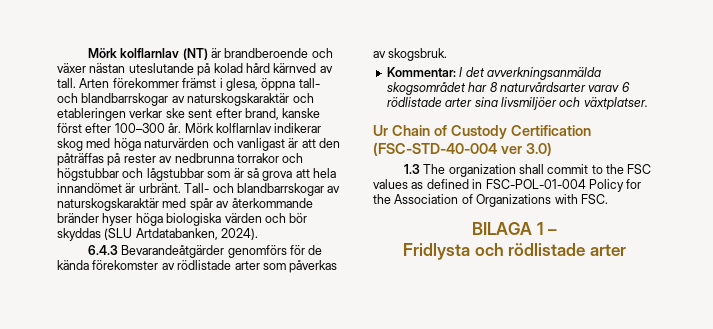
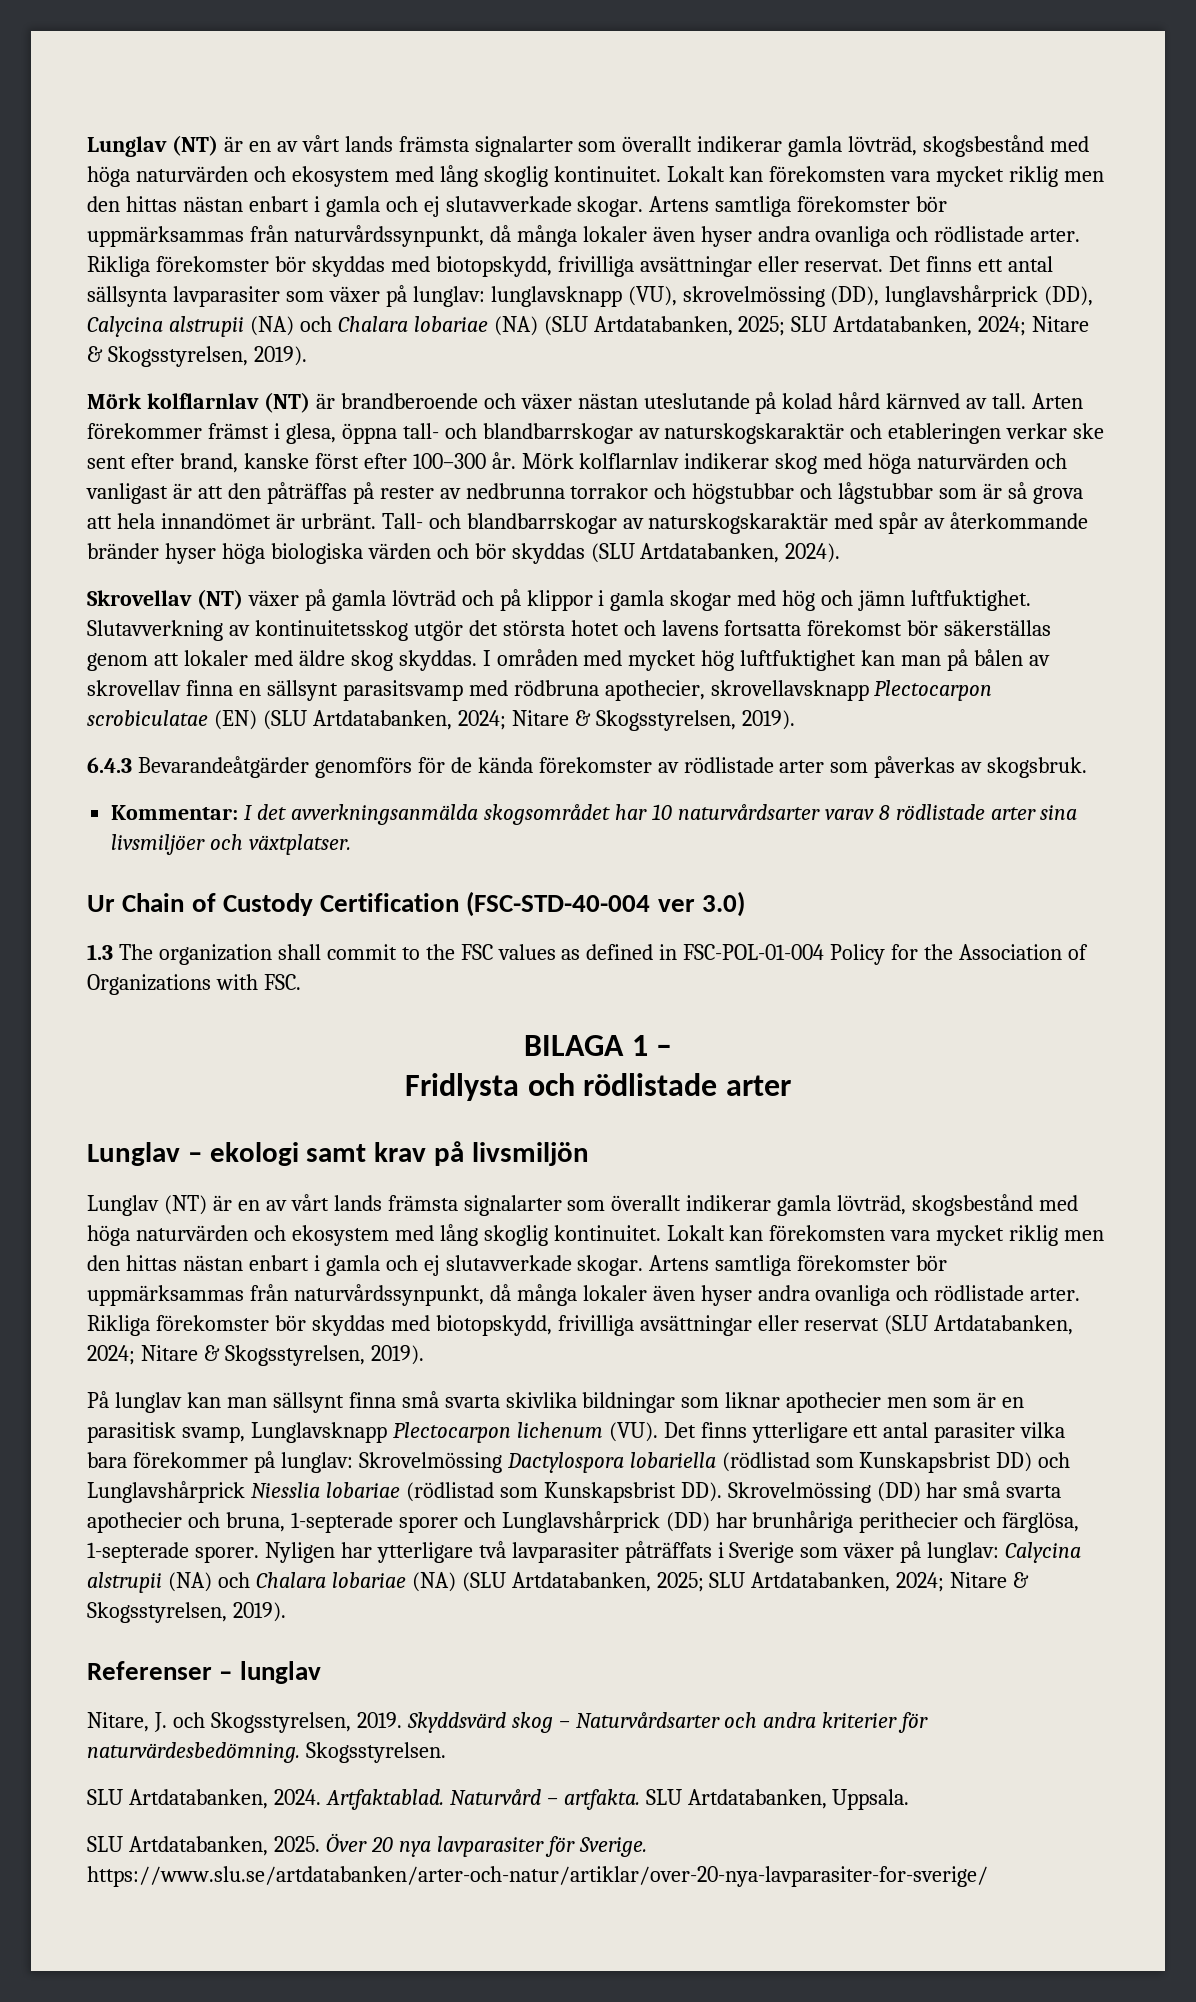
(87, 53) none -> [87,135,1090,157] [87,165,1105,187] [87,196,948,217] [87,225,1081,247] [87,256,1054,277] [87,285,1094,307] [87,316,1090,337] [87,346,307,367] Lunglav (NT) är en av vårt lands främsta signalarter som överallt indikerar gamla lövträd, skogsbestånd med höga naturvärden och ekosystem med lång skoglig kontinuitet. Lokalt kan förekomsten vara mycket riklig men den hittas nästan enbart i gamla och ej slutavverkade skogar. Artens samtliga förekomster bör uppmärksammas från naturvårdssynpunkt, då många lokaler även hyser andra ovanliga och rödlistade arter. Rikliga förekomster bör skyddas med biotopskydd, frivilliga avsättningar eller reservat. Det finns ett antal sällsynta lavparasiter som växer på lunglav: lunglavsknapp (VU), skrovelmössing (DD), lunglavshårprick (DD), Calycina alstrupii (NA) och Chalara lobariae (NA) (SLU Artdatabanken, 2025; SLU Artdatabanken, 2024; Nitare & Skogsstyrelsen, 2019). //
(259, 234) none -> [87,589,1032,611] [87,620,1052,641] [87,649,1050,671] [87,680,993,701] [87,710,795,731] // Skrovellav (NT) växer på gamla lövträd och på klippor i gamla skogar med hög och jämn luftfuktighet. Slutavverkning av kontinuitetsskog utgör det största hotet och lavens fortsatta förekomst bör säkerställas genom att lokaler med äldre skog skyddas. I områden med mycket hög luftfuktighet kan man på bålen av skrovellav finna en sällsynt parasitsvamp med rödbruna apothecier, skrovellavsknapp Plectocarpon scrobiculatae (EN) (SLU Artdatabanken, 2024; Nitare & Skogsstyrelsen, 2019).
[489,82,498,92] 8 -> [651,804,672,820] 10
[621,82,630,92] 6 -> [878,805,890,820] 8
(626, 250) none -> [87,1141,589,1166] [87,1194,1079,1216] [87,1224,1105,1246] [87,1255,948,1276] [87,1284,1081,1306] [87,1315,1074,1336] [87,1345,424,1366] [87,1391,1025,1413] [87,1422,1066,1443] [87,1451,1071,1473] [87,1481,1062,1503] [87,1511,1080,1533] [87,1541,1082,1563] [87,1572,1030,1593] [87,1602,286,1623] [87,1661,321,1684] [87,1712,929,1733] [87,1742,446,1763] [87,1789,910,1810] [87,1833,647,1857] [87,1866,988,1887] // Lunglav – ekologi samt krav på livsmiljön // Lunglav (NT) är en av vårt lands främsta signalarter som överallt indikerar gamla lövträd, skogsbestånd med höga naturvärden och ekosystem med lång skoglig kontinuitet. Lokalt kan förekomsten vara mycket riklig men den hittas nästan enbart i gamla och ej slutavverkade skogar. Artens samtliga förekomster bör uppmärksammas från naturvårdssynpunkt, då många lokaler även hyser andra ovanliga och rödlistade arter. Rikliga förekomster bör skyddas med biotopskydd, frivilliga avsättningar eller reservat (SLU Artdatabanken, 2024; Nitare & Skogsstyrelsen, 2019). // På lunglav kan man sällsynt finna små svarta skivlika bildningar som liknar apothecier men som är en parasitisk svamp, Lunglavsknapp Plectocarpon lichenum (VU). Det finns ytterligare ett antal parasiter vilka bara förekommer på lunglav: Skrovelmössing Dactylospora lobariella (rödlistad som Kunskapsbrist DD) och Lunglavshårprick Niesslia lobariae (rödlistad som Kunskapsbrist DD). Skrovelmössing (DD) har små svarta apothecier och bruna, 1-septerade sporer och Lunglavshårprick (DD) har brunhåriga perithecier och färglösa, 1-septerade sporer. Nyligen har ytterligare två lavparasiter påträffats i Sverige som växer på lunglav: Calycina alstrupii (NA) och Chalara lobariae (NA) (SLU Artdatabanken, 2025; SLU Artdatabanken, 2024; Nitare & Skogsstyrelsen, 2019). // Referenser – lunglav // Nitare, J. och Skogsstyrelsen, 2019. Skyddsvärd skog – Naturvårdsarter och andra kriterier för naturvärdesbedömning. Skogsstyrelsen. // SLU Artdatabanken, 2024. Artfaktablad. Naturvård – artfakta. SLU Artdatabanken, Uppsala. // SLU Artdatabanken, 2025. Över 20 nya lavparasiter för Sverige. https://www.slu.se/artdatabanken/arter-och-natur/artiklar/over-20-nya-lavparasiter-for-sverige/

